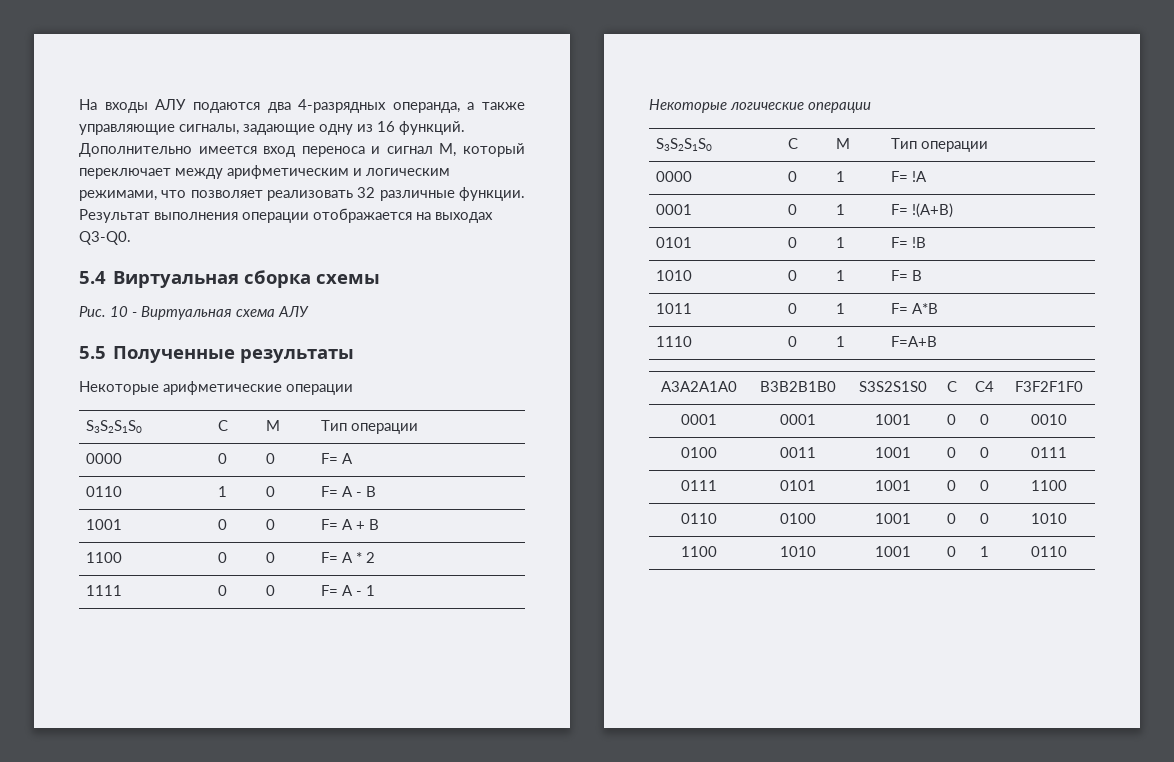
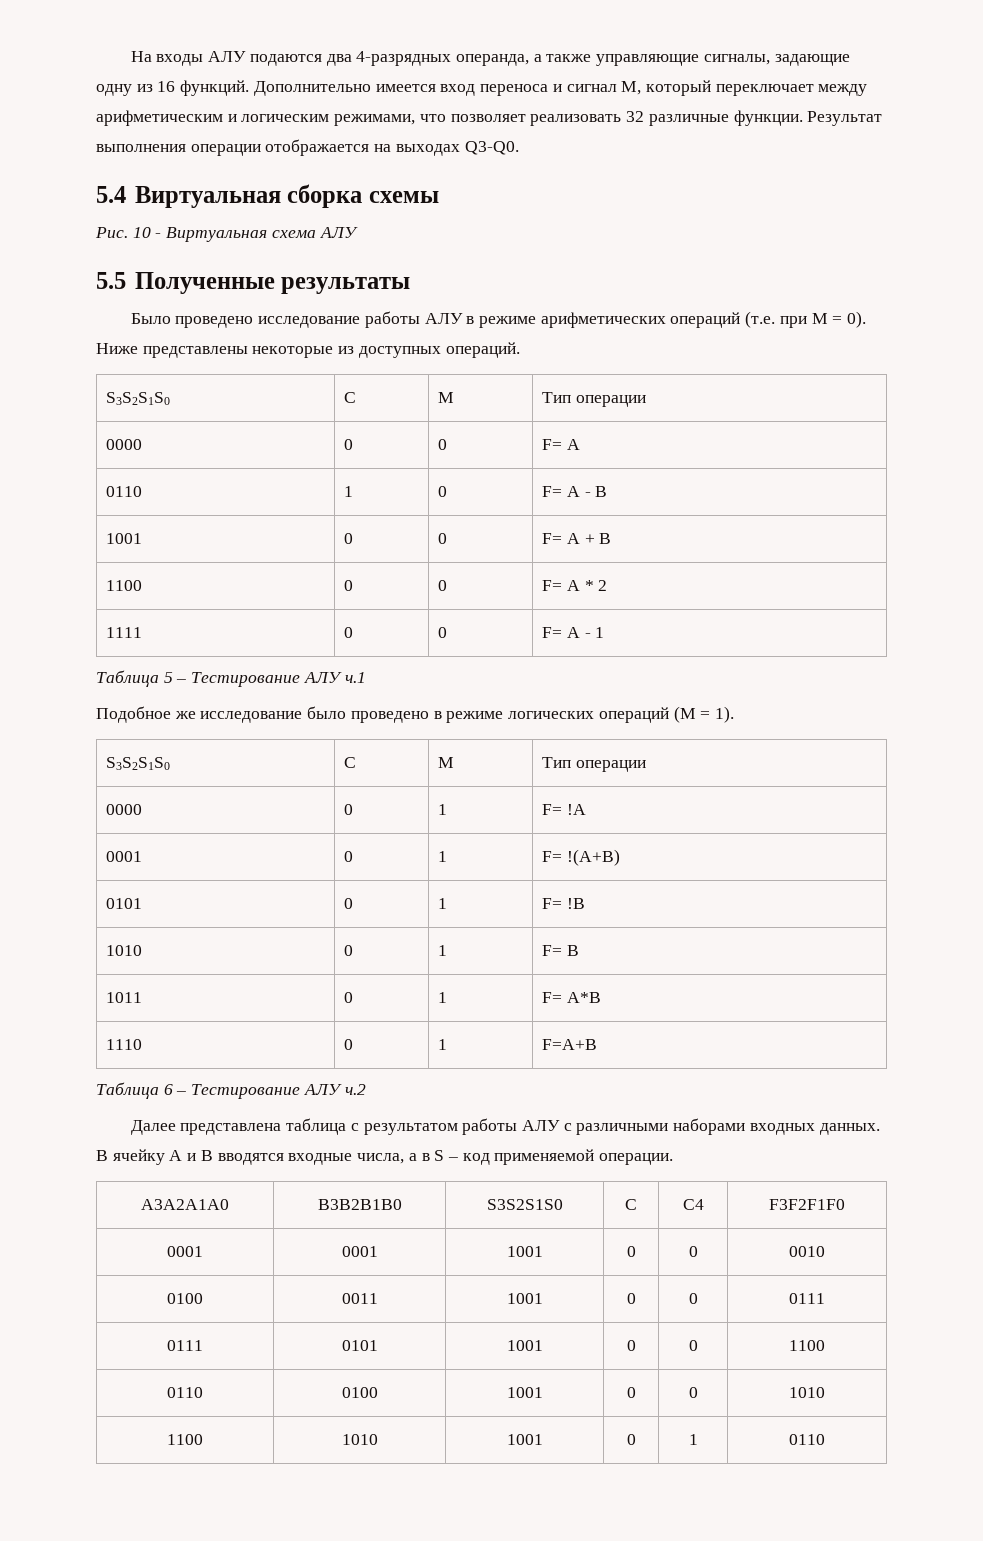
[79,381,353,395] Некоторые арифметические операции -> [130,311,867,328] [96,342,520,358] Было проведено исследование работы АЛУ в режиме арифметических операций (т.е. при М = 0). Ниже представлены некоторые из доступных операций.
[649,99,871,113] Некоторые логические операции -> [96,670,366,687] [96,706,734,723] Таблица 5 – Тестирование АЛУ ч.1 // Подобное же исследование было проведено в режиме логических операций (М = 1).
(938, 341) none -> [96,1082,366,1099] [130,1118,880,1135] [96,1149,674,1165] // Таблица 6 – Тестирование АЛУ ч.2 // Далее представлена таблица с результатом работы АЛУ с различными наборами входных данных. В ячейку А и В вводятся входные числа, а в S – код применяемой операции.

